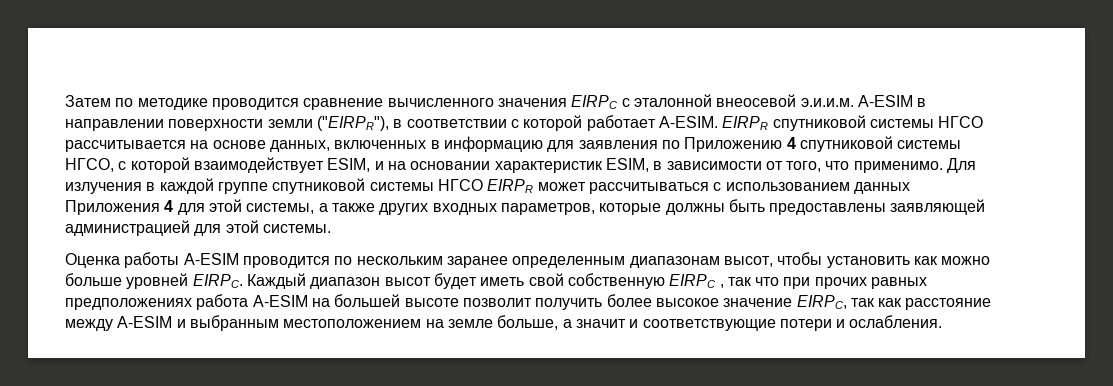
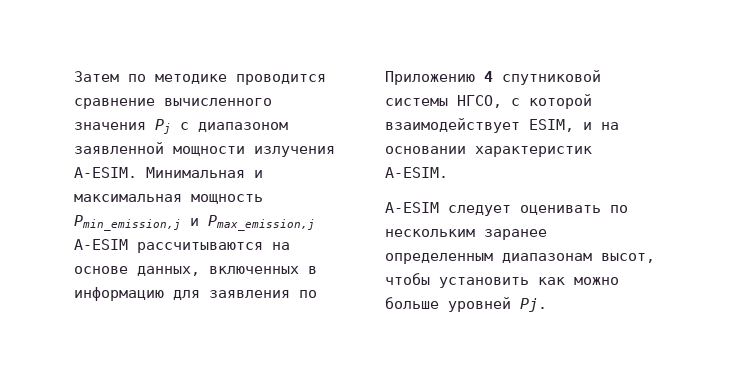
[571,94,927,109] [65,115,984,131] [65,140,186,152] EIRPC с эталонной внеосевой э.и.и.м. A-ESIM в направлении поверхности земли ("EIRPR"), в соответствии с которой работает A-ESIM. EIRPR спутниковой системы НГСО рассчитывается -> [155,119,288,134] [74,142,335,157] [74,167,263,178] [74,194,263,204] [74,215,315,231] [74,239,263,253] Pj с диапазоном заявленной мощности излучения A-ESIM. Минимальная и максимальная мощность Pmin_emission,j и Pmax_emission,j А-ESIM рассчитываются
[605,158,977,173] [65,178,910,194] [65,199,986,215] [65,220,331,236] [65,252,330,268] ESIM, в зависимости от того, что применимо. Для излучения в каждой группе спутниковой системы НГСО EIRPR может рассчитываться с использованием данных Приложения 4 для этой системы, а также других входных параметров, которые должны быть предоставлены заявляющей администрацией для этой системы. // Оценка работы A-ESIM проводится -> [385,167,448,178] [385,202,601,216] А-ESIM. // A-ESIM следует оценивать
[192,273,928,289] [65,294,992,310] [65,315,943,331] EIRPC. Каждый диапазон высот будет иметь свой собственную EIRPC , так что при прочих равных предположениях работа A-ESIM на большей высоте позволит получить более высокое значение EIRPC, так как расстояние между A-ESIM и выбранным местоположением на земле больше, а значит и соответствующие потери и ослабления. -> [520,298,547,312] Pj.

